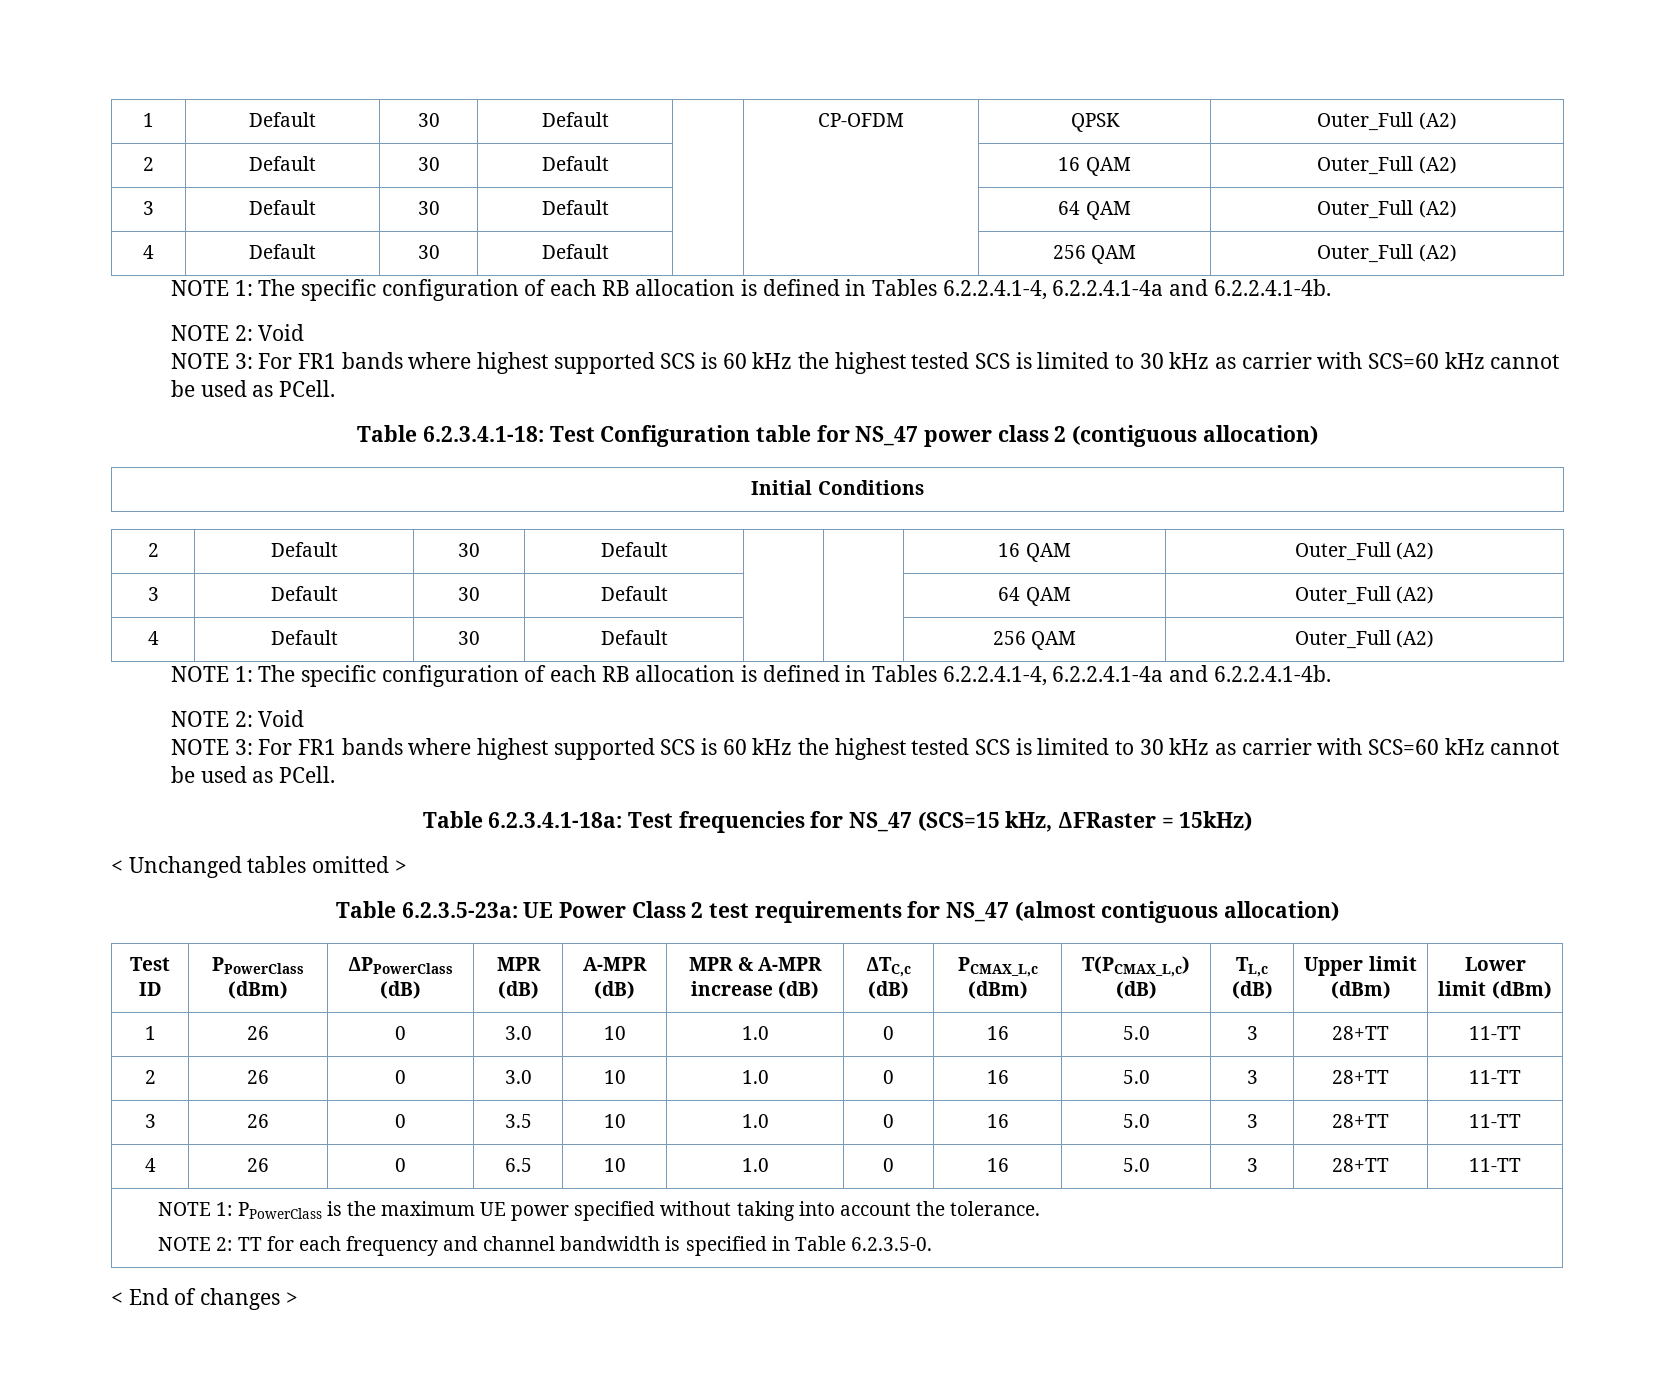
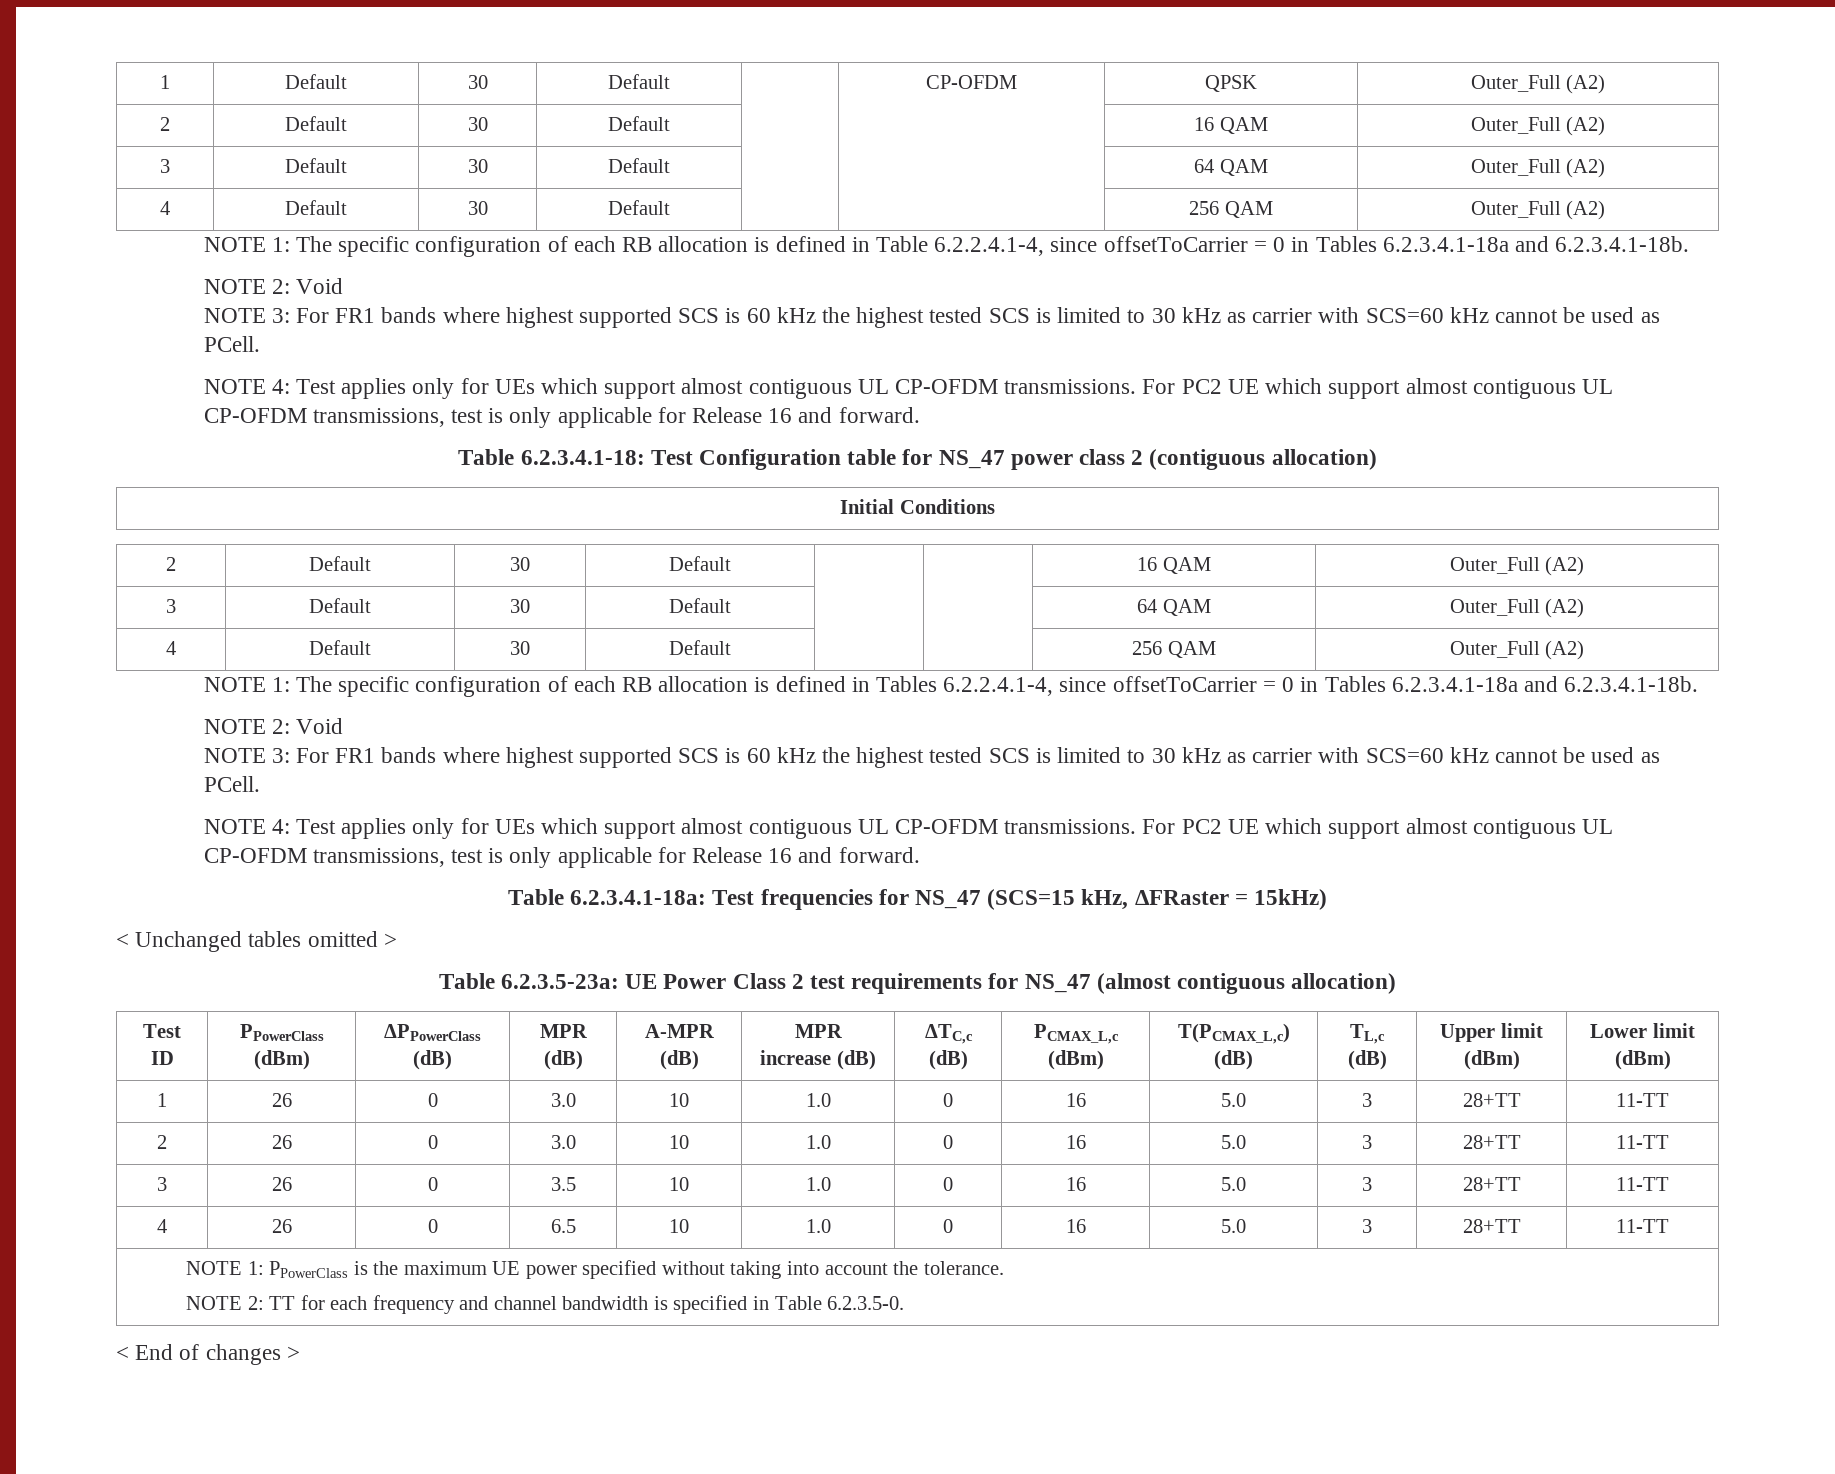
[871,279,1331,300] Tables 6.2.2.4.1-4, 6.2.2.4.1-4a and 6.2.2.4.1-4b. -> [876,236,1690,256] Table 6.2.2.4.1-4, since offsetToCarrier = 0 in Tables 6.2.3.4.1-18a and 6.2.3.4.1-18b.
(335, 388) none -> [203,378,1613,399] [203,407,920,428] // NOTE 4: Test applies only for UEs which support almost contiguous UL CP-OFDM transmissions. For PC2 UE which support almost contiguous UL CP-OFDM transmissions, test is only applicable for Release 16 and forward.
[1052,665,1331,682] 6.2.2.4.1-4a and 6.2.2.4.1-4b. -> [1059,676,1699,692] since offsetToCarrier = 0 in Tables 6.2.3.4.1-18a and 6.2.3.4.1-18b.
(335, 774) none -> [203,818,1613,839] [203,847,920,868] // NOTE 4: Test applies only for UEs which support almost contiguous UL CP-OFDM transmissions. For PC2 UE which support almost contiguous UL CP-OFDM transmissions, test is only applicable for Release 16 and forward.
[737,957,822,971] & A-MPR -> (842, 1031) none

